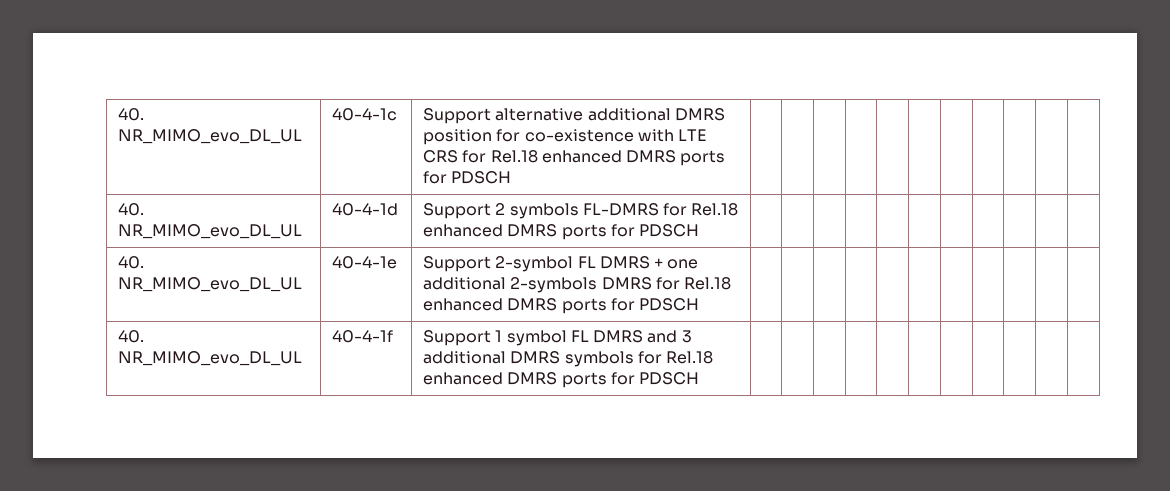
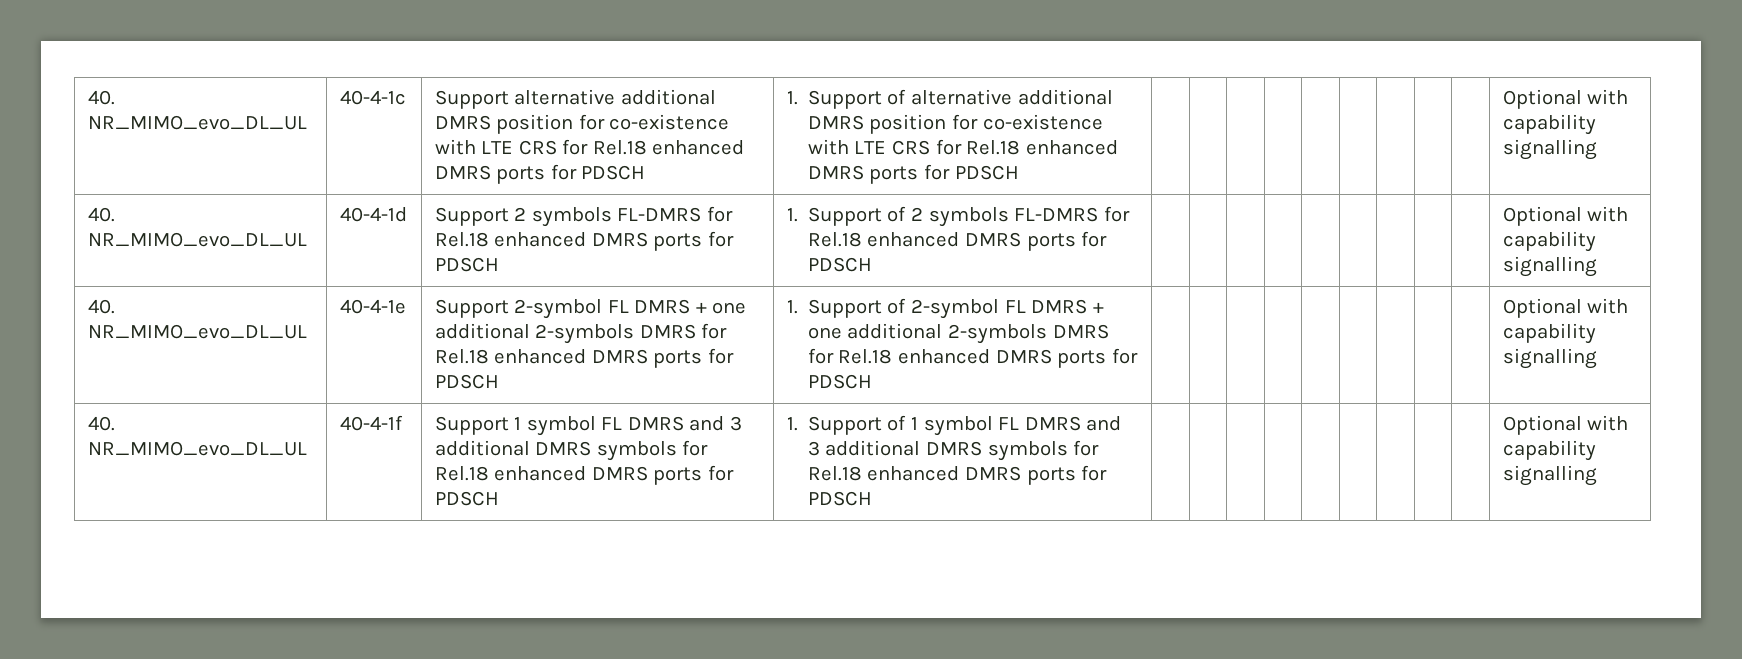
(512, 177) | | | | | | | | | | -> [786,89,1113,109] [807,114,1103,134] [807,139,1118,155] [807,164,1019,184] [1502,89,1629,109] [1502,114,1596,135] [1502,139,1597,160] 1. Support of alternative additional DMRS position for co-existence with LTE CRS for Rel.18 enhanced DMRS ports for PDSCH | | | | | | | | | | Optional with capability signalling
(700, 230) | | | | | | | | | | -> [786,206,1130,227] [807,231,1108,251] [807,257,872,272] [1502,206,1629,226] [1502,231,1596,252] [1502,256,1597,277] 1. Support of 2 symbols FL-DMRS for Rel.18 enhanced DMRS ports for PDSCH | | | | | | | | | | Optional with capability signalling
(700, 304) | | | | | | | | | | -> [786,298,1104,319] [807,323,1109,344] [807,348,1138,368] [807,374,872,389] [1502,298,1629,318] [1502,323,1596,344] [1502,348,1597,369] 1. Support of 2-symbol FL DMRS + one additional 2-symbols DMRS for Rel.18 enhanced DMRS ports for PDSCH | | | | | | | | | | Optional with capability signalling
(700, 378) | | | | | | | | | | -> [786,415,1122,436] [807,440,1100,461] [807,465,1108,485] [807,491,872,506] [1502,415,1629,435] [1502,440,1596,461] [1502,465,1597,486] 1. Support of 1 symbol FL DMRS and 3 additional DMRS symbols for Rel.18 enhanced DMRS ports for PDSCH | | | | | | | | | | Optional with capability signalling

